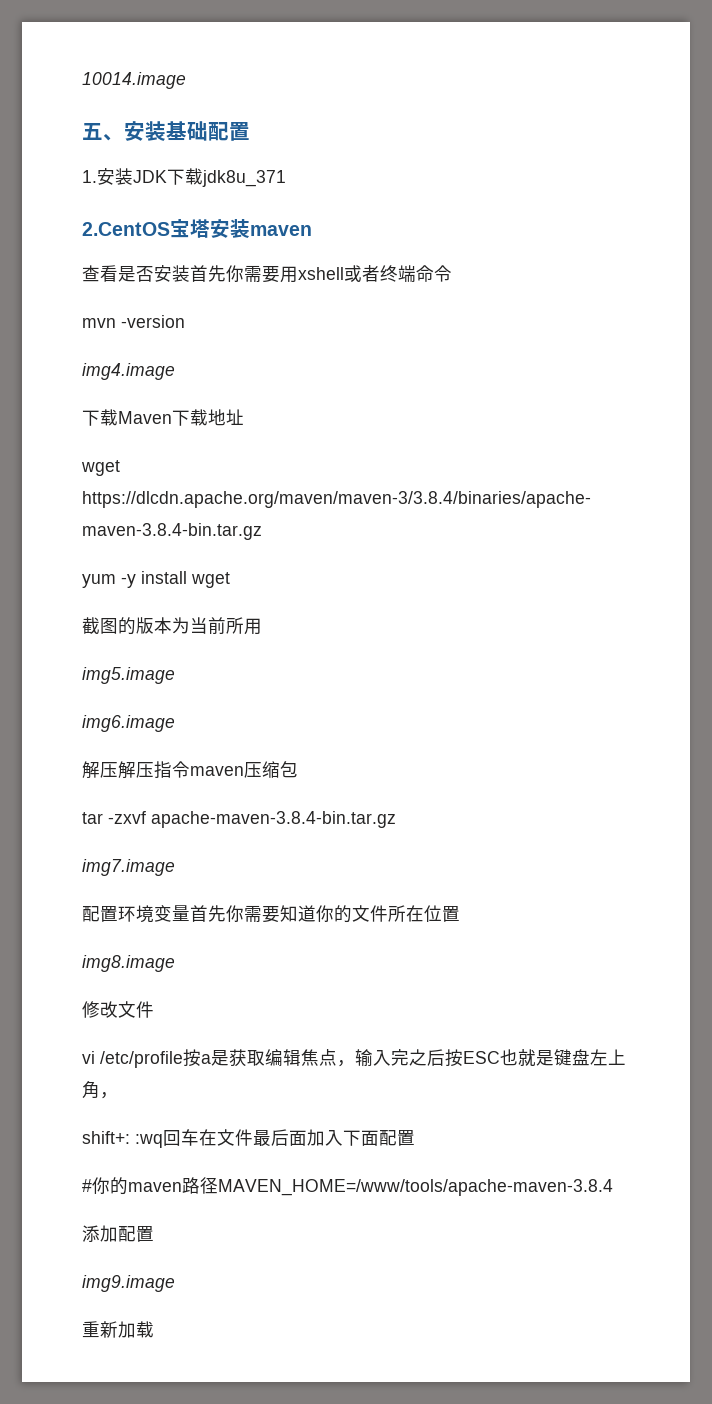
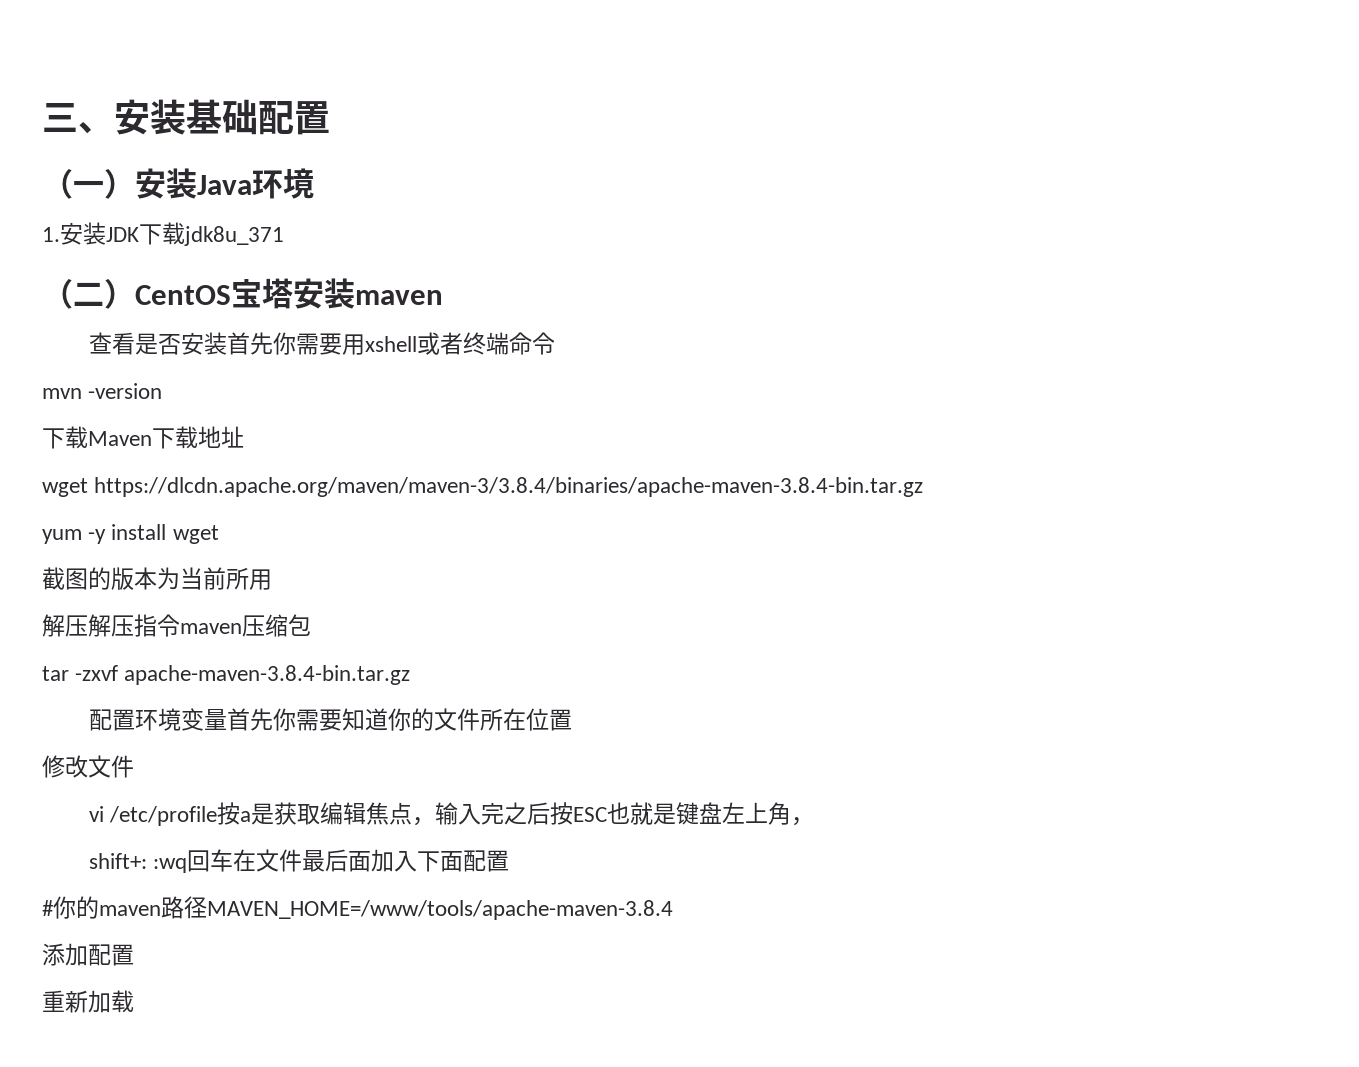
[82,72,186,89] [82,123,103,140] 10014.image // 五 -> [42,103,78,132] 三
(250, 131) none -> [42,168,314,199] // （一）安装Java环境
[82,222,170,236] 2.CentOS -> [42,279,231,309] （二）CentOS
[82,363,175,380] // img4.image -> (163, 391) none
[82,667,175,684] [82,715,175,732] // img5.image // img6.image -> (272, 579) none
[82,859,175,876] // img7.image -> (411, 675) none
[82,955,175,972] // img8.image -> (572, 720) none
[82,1275,175,1292] // img9.image -> (134, 955) none

